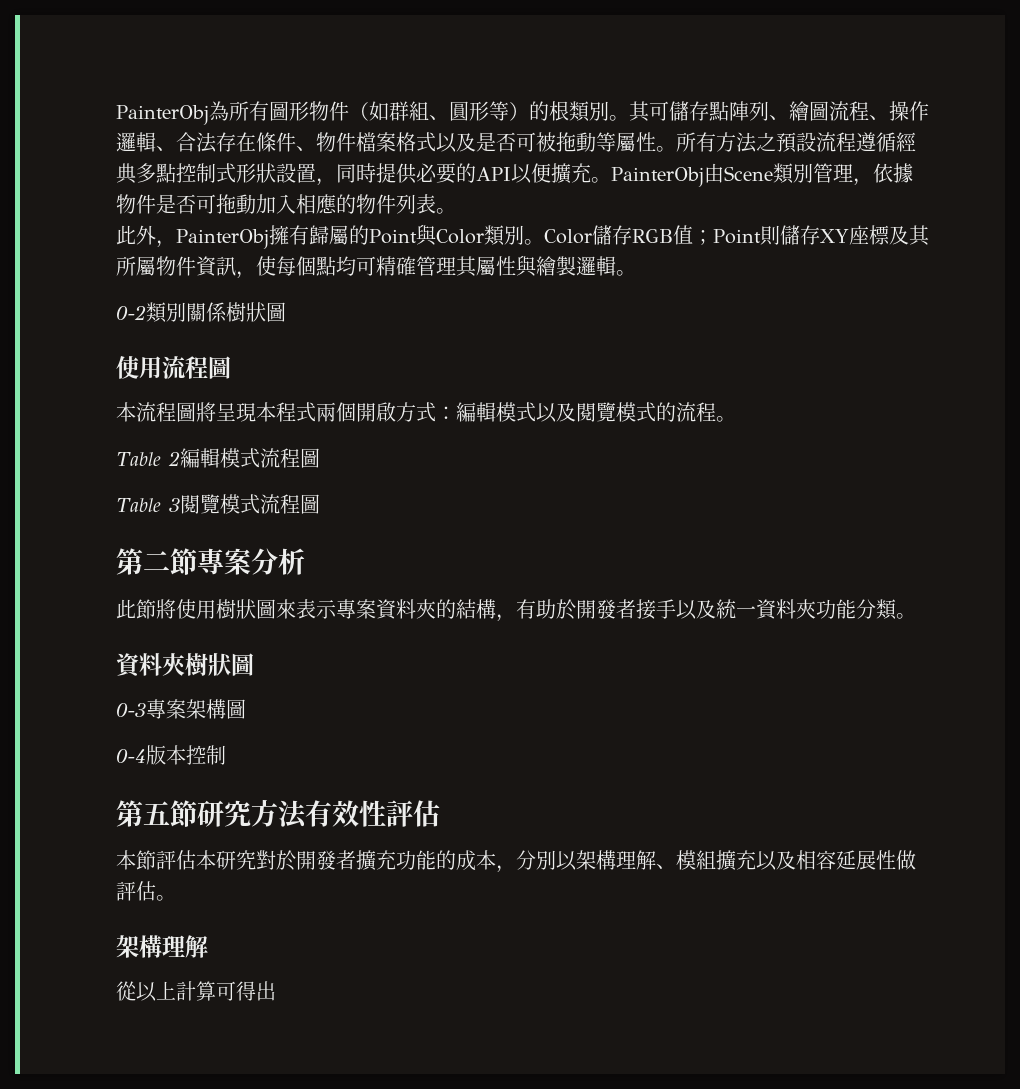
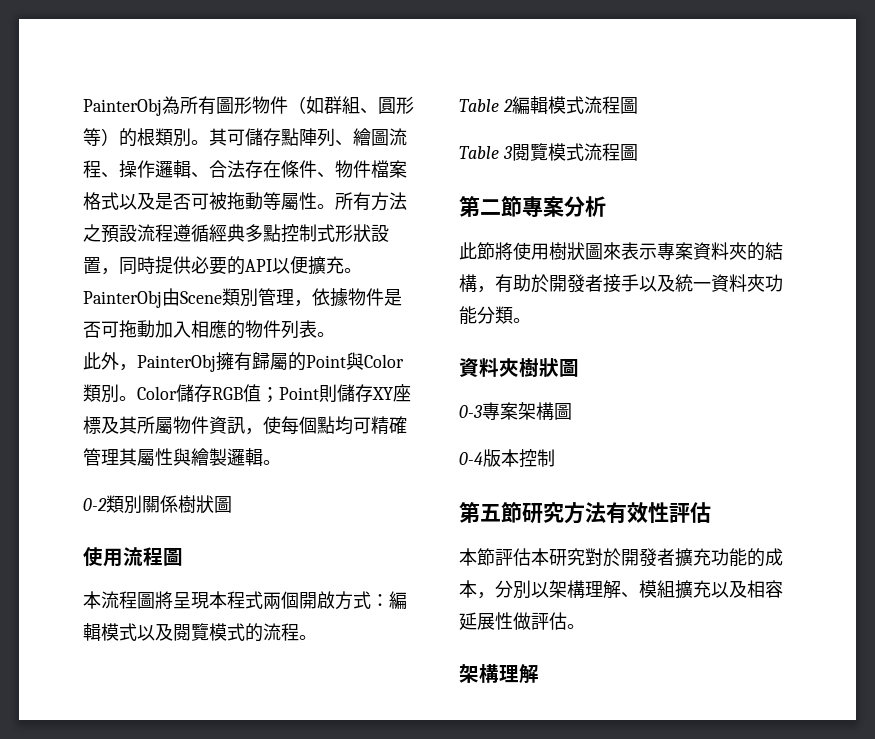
[116,981,276,1002] // 從以上計算可得出 -> (539, 674) none

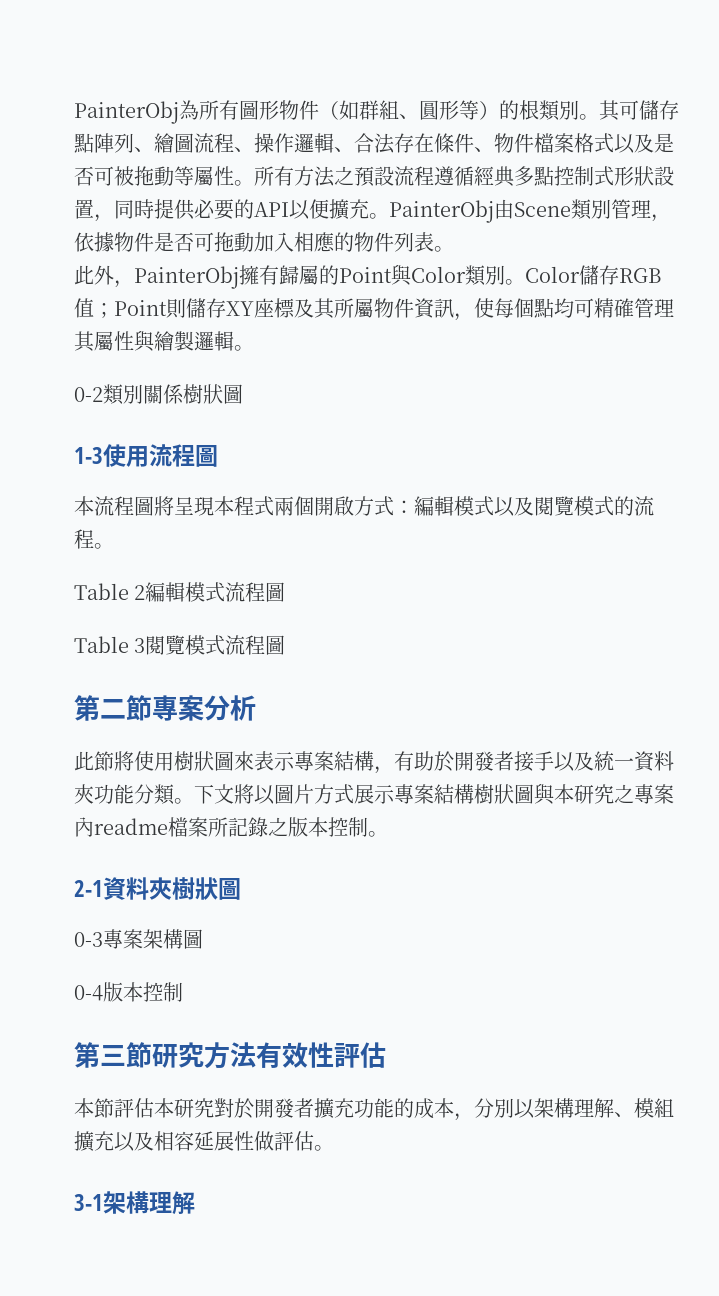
(232, 504) none -> [74,447,103,464] 1-3
[693,242,765,261] 資料夾的 -> (334, 761) none
(531, 320) // -> [194,783,674,805] [74,817,388,837] [74,880,103,897] 下文將以圖片方式展示專案結構樹狀圖與本研究之專案內readme檔案所記錄之版本控制。 // 2-1
[480,504,501,522] 五 -> [100,1045,126,1066] 三
(585, 626) none -> [74,1194,103,1211] 3-1

